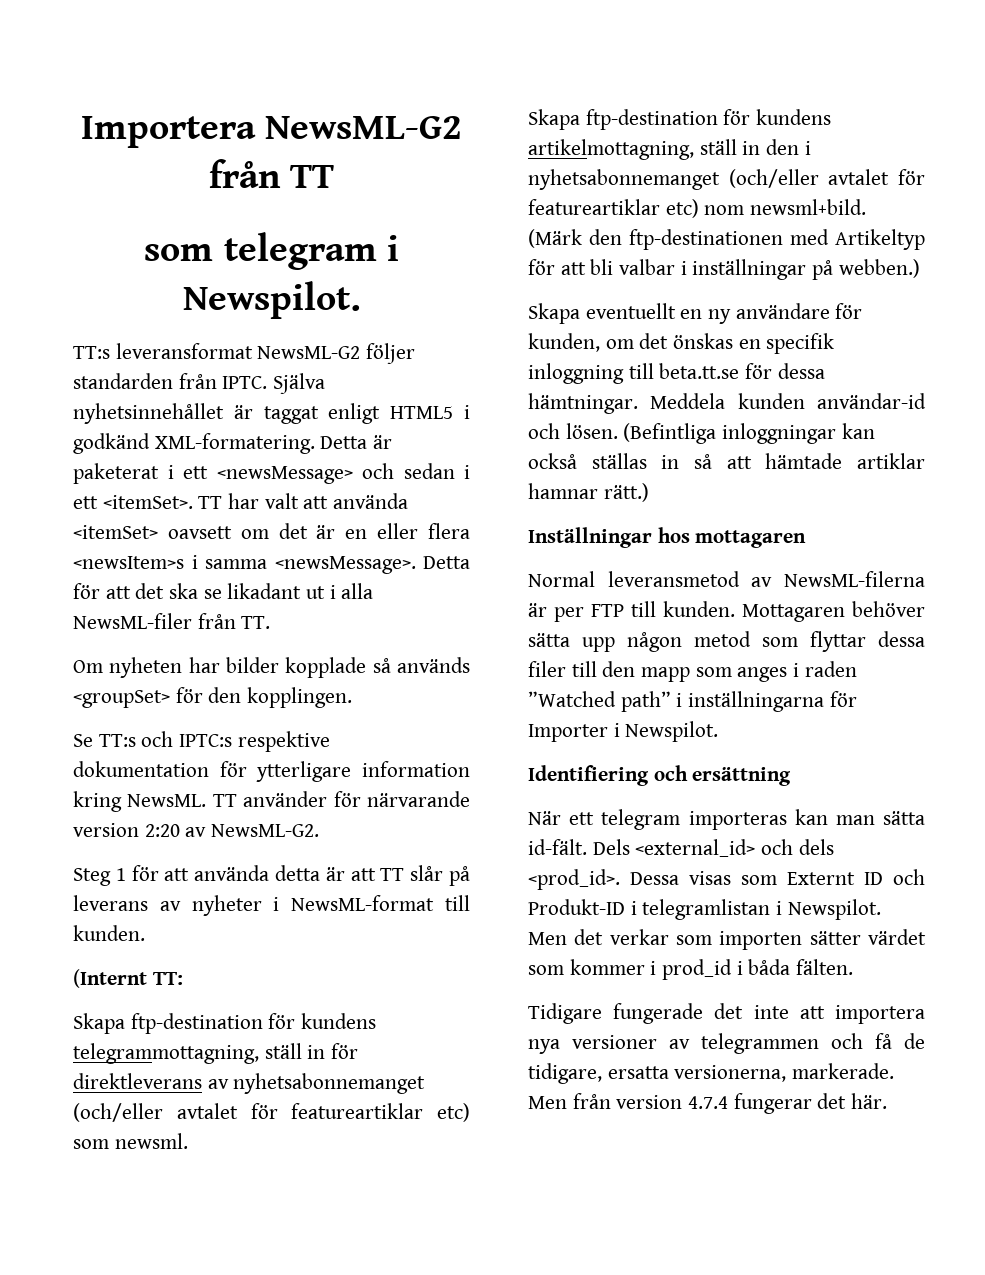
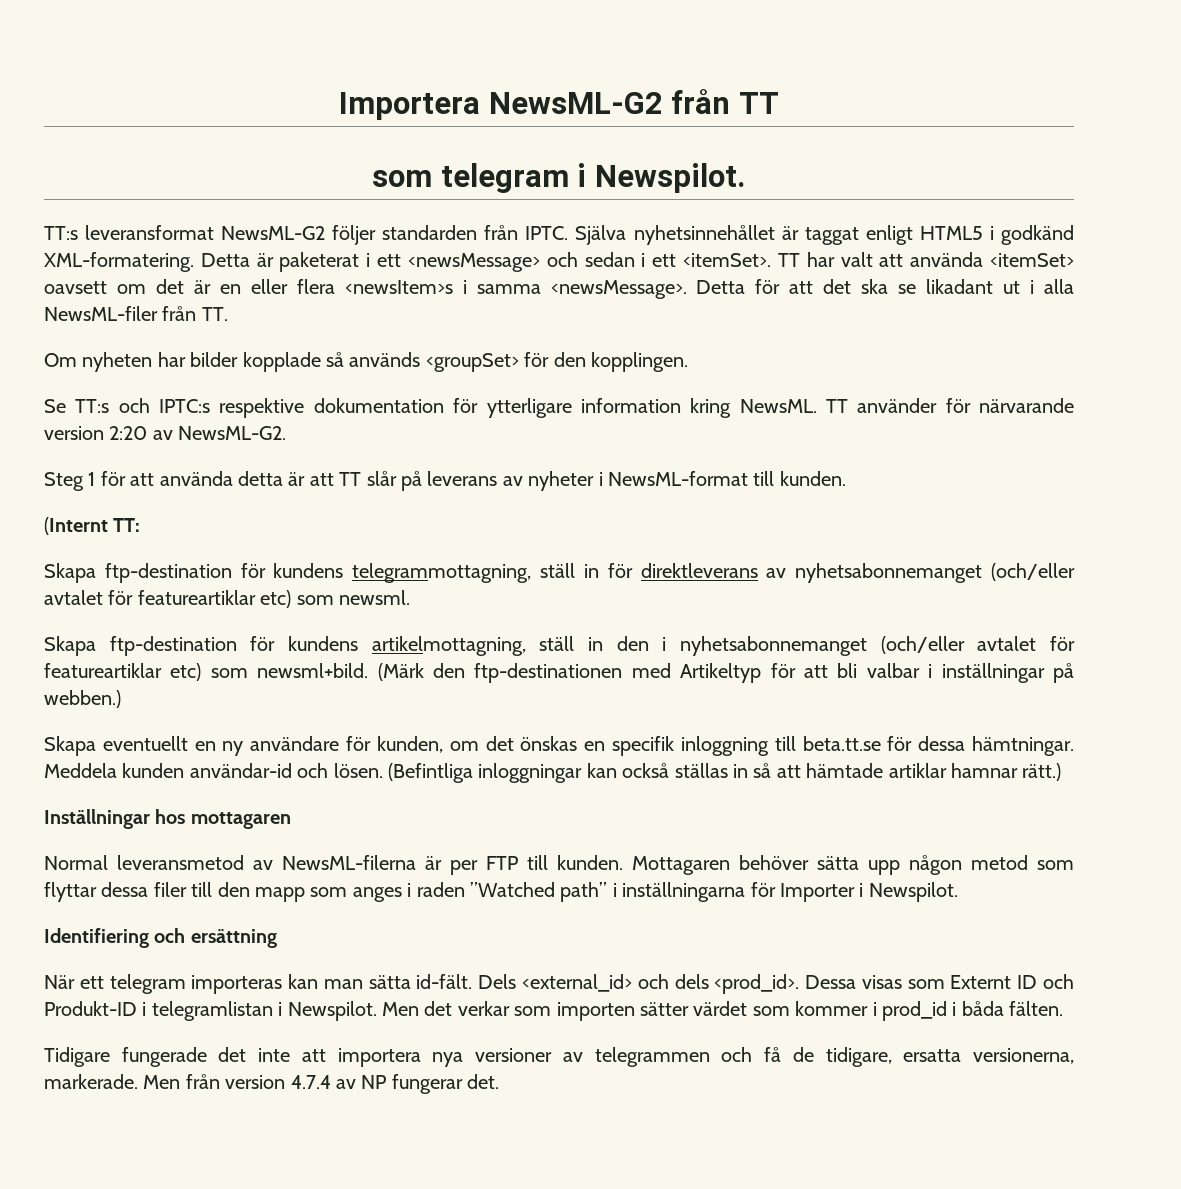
[704,205,745,215] nom -> [210,668,248,678] som
[733,1093,888,1114] fungerar det här. -> [335,1074,500,1094] av NP fungerar det.

